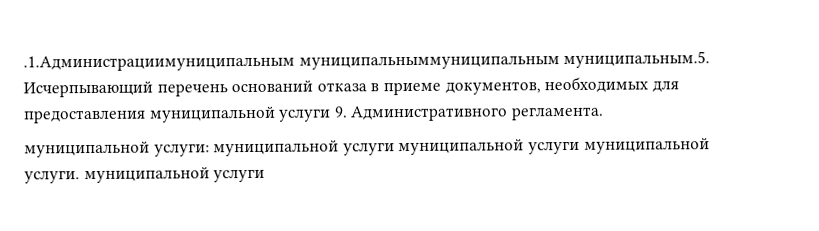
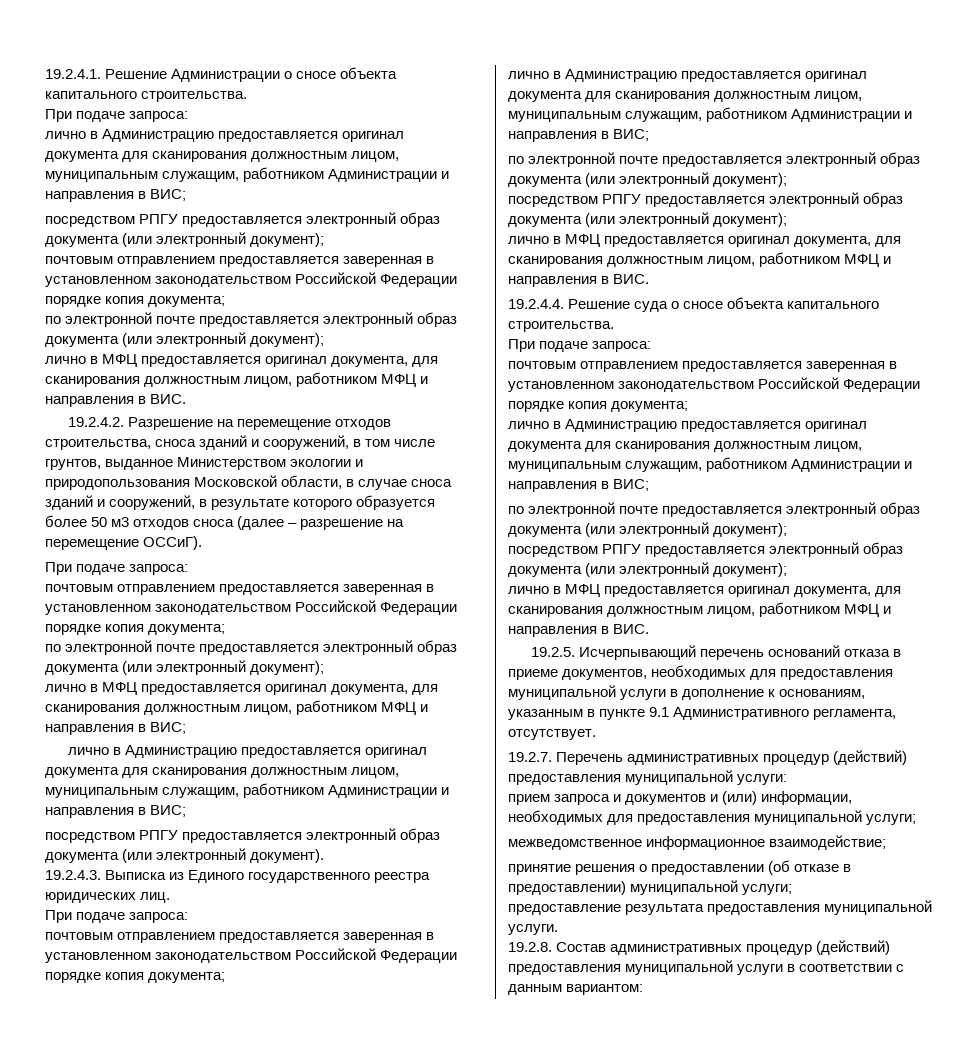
[23,51,711,72] .1.Администрациимуниципальным муниципальныммуниципальным муниципальным.5. -> [45,67,398,82] [45,91,248,102] [45,109,189,122] [45,129,405,142] [45,151,400,162] [45,167,450,182] [45,189,187,202] [45,212,441,227] [45,232,325,247] [45,256,435,267] [45,272,458,287] [45,296,226,307] [45,312,458,327] [45,332,325,347] [45,354,439,367] [45,372,429,387] [45,394,187,407] [67,417,391,430] [45,435,436,450] [45,457,364,470] [45,475,453,490] [45,495,436,510] [45,515,405,530] [45,536,203,550] [45,562,189,575] [45,584,435,595] [45,600,458,615] [45,624,226,635] [45,640,458,655] [45,660,325,675] [45,682,439,695] [45,700,429,715] [45,722,187,735] [67,745,427,758] [45,767,400,778] [45,783,450,798] [45,805,187,818] [45,828,441,843] [45,848,325,863] [45,870,431,883] [45,892,171,903] [45,910,189,923] [45,932,435,943] [45,948,458,963] [45,972,226,983] [508,69,868,82] [508,91,863,102] [508,107,913,122] [508,129,650,142] [508,152,921,167] [508,172,788,187] [508,192,904,207] [508,212,788,227] [508,234,902,247] [508,252,892,267] [508,274,650,287] [508,297,880,312] [508,321,614,332] [508,339,652,352] [508,361,898,372] [508,377,921,392] [508,401,689,412] [508,419,868,432] [508,441,863,452] [508,457,913,472] [508,479,650,492] [508,502,921,517] [508,522,788,537] [508,542,904,557] [508,562,788,577] [508,584,902,597] [508,602,892,617] [508,624,650,637] [530,647,575,657] 19.2.4.1. Решение Администрации о сносе объекта капитального строительства. // При подаче запроса: // лично в Администрацию предоставляется оригинал документа для сканирования должностным лицом, муниципальным служащим, работником Администрации и направления в ВИС; // посредством РПГУ предоставляется электронный образ документа (или электронный документ); // почтовым отправлением предоставляется заверенная в установленном законодательством Российской Федерации порядке копия документа; // по электронной почте предоставляется электронный образ документа (или электронный документ); // лично в МФЦ предоставляется оригинал документа, для сканирования должностным лицом, работником МФЦ и направления в ВИС. // 19.2.4.2. Разрешение на перемещение отходов строительства, сноса зданий и сооружений, в том числе грунтов, выданное Министерством экологии и природопользования Московской области, в случае сноса зданий и сооружений, в результате которого образуется более 50 м3 отходов сноса (далее – разрешение на перемещение ОССиГ). // При подаче запроса: // почтовым отправлением предоставляется заверенная в установленном законодательством Российской Федерации порядке копия документа; // по электронной почте предоставляется электронный образ документа (или электронный документ); // лично в МФЦ предоставляется оригинал документа, для сканирования должностным лицом, работником МФЦ и направления в ВИС; // лично в Администрацию предоставляется оригинал документа для сканирования должностным лицом, муниципальным служащим, работником Администрации и направления в ВИС; // посредством РПГУ предоставляется электронный образ документа (или электронный документ). // 19.2.4.3. Выписка из Единого государственного реестра юридических лиц. // При подаче запроса: // почтовым отправлением предоставляется заверенная в установленном законодательством Российской Федерации порядке копия документа; // лично в Администрацию предоставляется оригинал документа для сканирования должностным лицом, муниципальным служащим, работником Администрации и направления в ВИС; // по электронной почте предоставляется электронный образ документа (или электронный документ); // посредством РПГУ предоставляется электронный образ документа (или электронный документ); // лично в МФЦ предоставляется оригинал документа, для сканирования должностным лицом, работником МФЦ и направления в ВИС. // 19.2.4.4. Решение суда о сносе объекта капитального строительства. // При подаче запроса: // почтовым отправлением предоставляется заверенная в установленном законодательством Российской Федерации порядке копия документа; // лично в Администрацию предоставляется оригинал документа для сканирования должностным лицом, муниципальным служащим, работником Администрации и направления в ВИС; // по электронной почте предоставляется электронный образ документа (или электронный документ); // посредством РПГУ предоставляется электронный образ документа (или электронный документ); // лично в МФЦ предоставляется оригинал документа, для сканирования должностным лицом, работником МФЦ и направления в ВИС. // 19.2.5.
[333,105,604,122] [24,137,710,158] [24,166,266,184] 9. Административного регламента. // муниципальной услуги: муниципальной услуги муниципальной услуги муниципальной услуги. муниципальной услуги -> [670,689,866,700] [508,707,897,720] [508,729,596,740] [508,750,908,765] [508,770,788,785] [508,791,853,805] [508,810,917,825] [508,835,887,850] [508,860,852,875] [508,880,793,895] [508,900,933,915] [508,924,558,935] [508,940,891,955] [508,960,905,975] [508,984,644,995] в дополнение к основаниям, указанным в пункте 9.1 Административного регламента, отсутствует. // 19.2.7. Перечень административных процедур (действий) предоставления муниципальной услуги: // прием запроса и документов и (или) информации, необходимых для предоставления муниципальной услуги; // межведомственное информационное взаимодействие; // принятие решения о предоставлении (об отказе в предоставлении) муниципальной услуги; // предоставление результата предоставления муниципальной услуги. // 19.2.8. Состав административных процедур (действий) предоставления муниципальной услуги в соответствии с данным вариантом:

